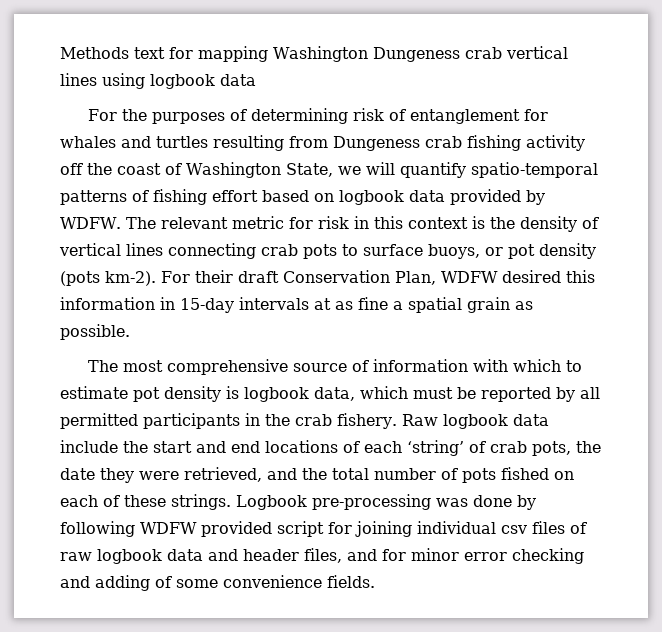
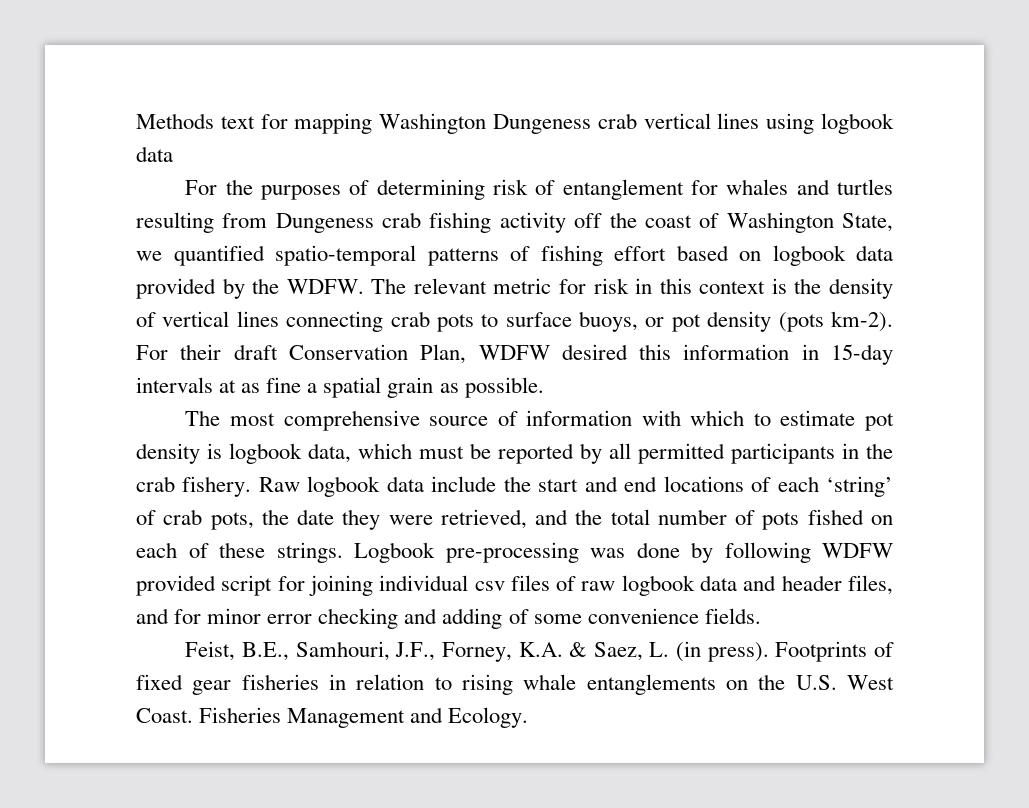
[365,162,466,178] will quantify -> [173,245,265,266] quantified
(545, 197) none -> [252,278,280,294] the
(375, 581) none -> [185,641,895,662] [136,674,895,695] [136,707,529,728] // Feist, B.E., Samhouri, J.F., Forney, K.A. & Saez, L. (in press). Footprints of fixed gear fisheries in relation to rising whale entanglements on the U.S. West Coast. Fisheries Management and Ecology.

